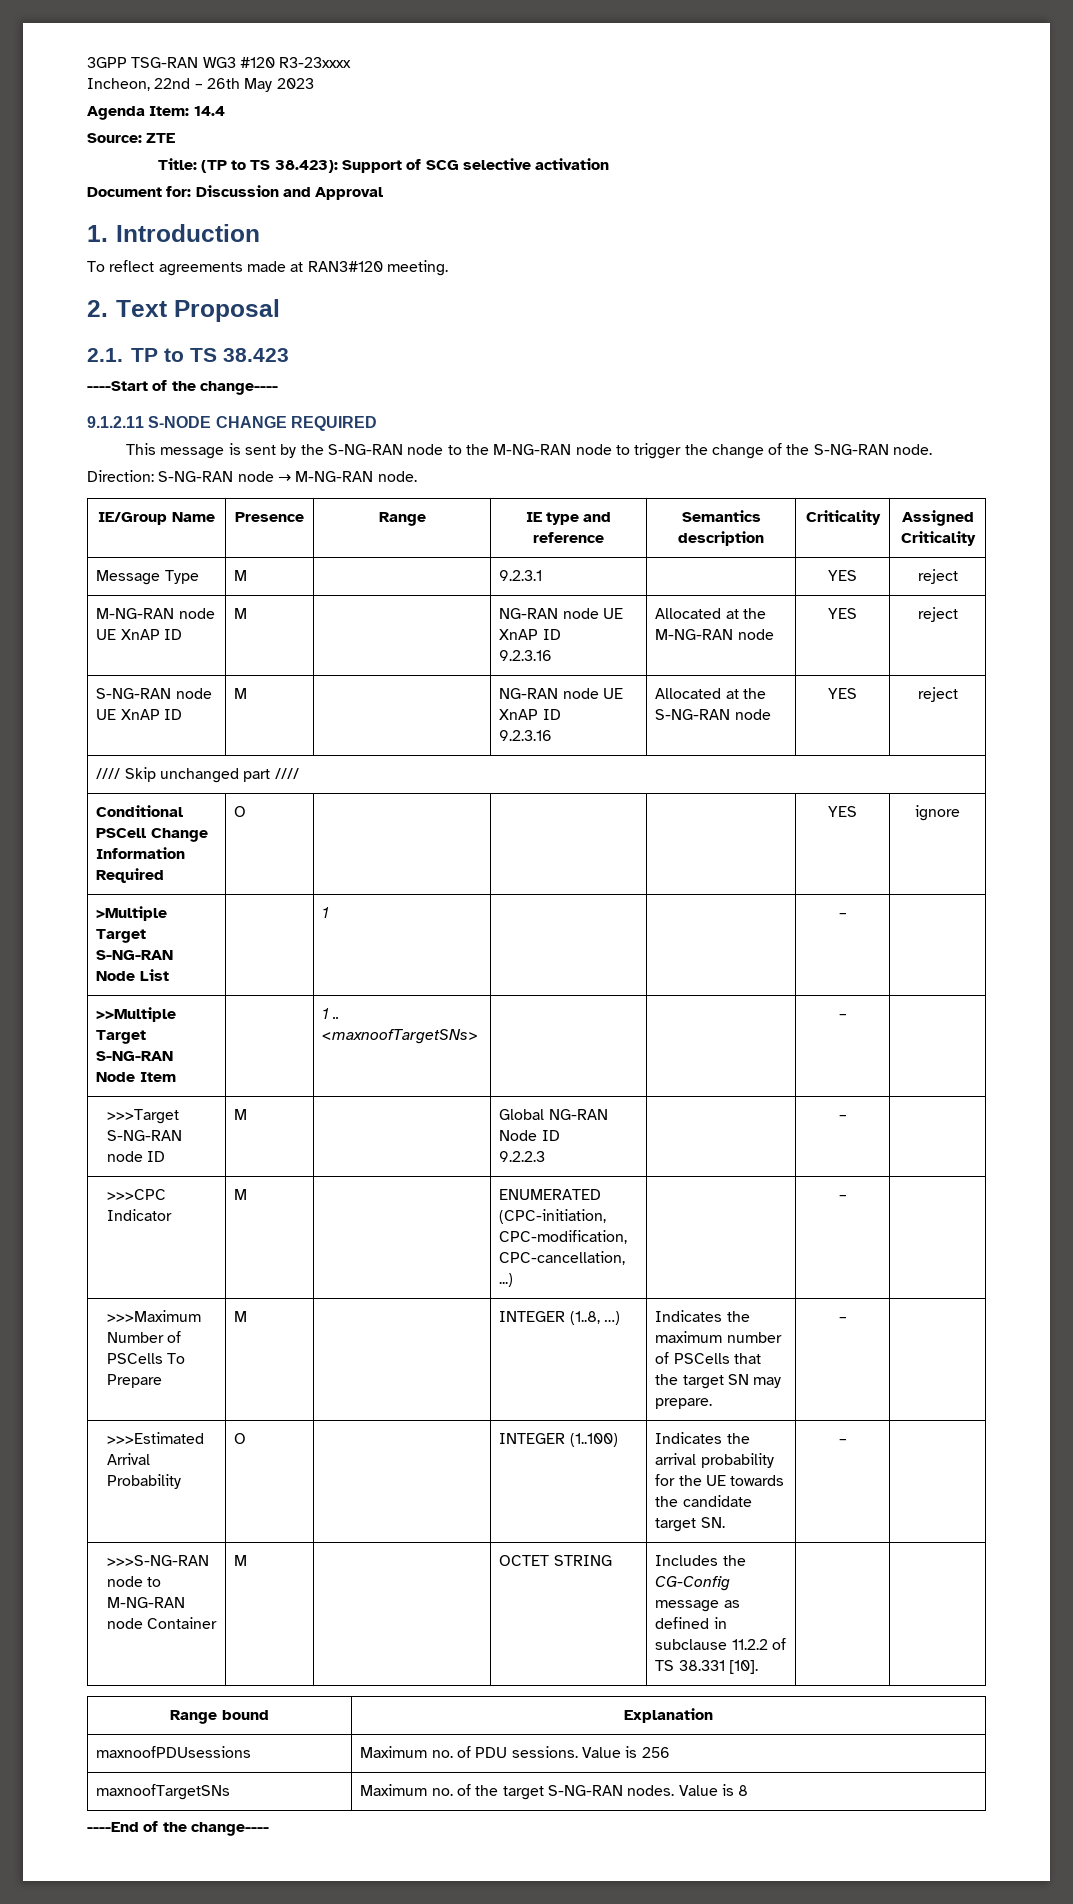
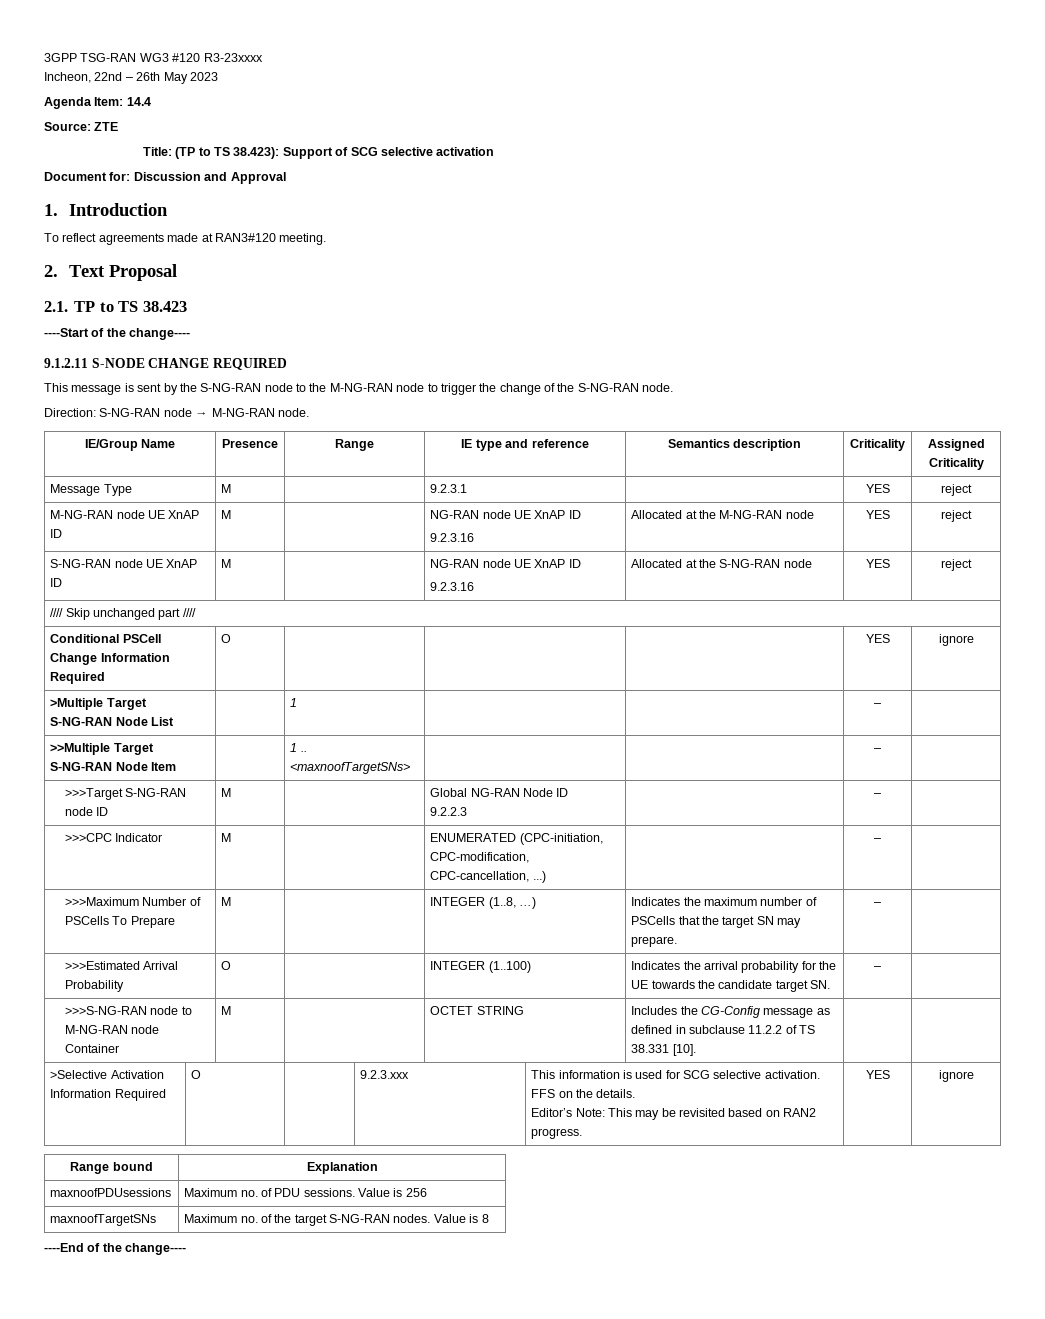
(759, 1667) none -> [50,1070,164,1079] [50,1089,166,1101] [191,1070,202,1079] [360,1070,410,1079] [531,1070,820,1079] [531,1089,636,1098] [531,1108,817,1120] [531,1128,583,1139] [865,1070,890,1079] [938,1070,974,1082] // >Selective Activation Information Required | O | | 9.2.3.xxx | This information is used for SCG selective activation. FFS on the details. // Editor’s Note: This may be revisited based on RAN2 progress. | YES | ignore

